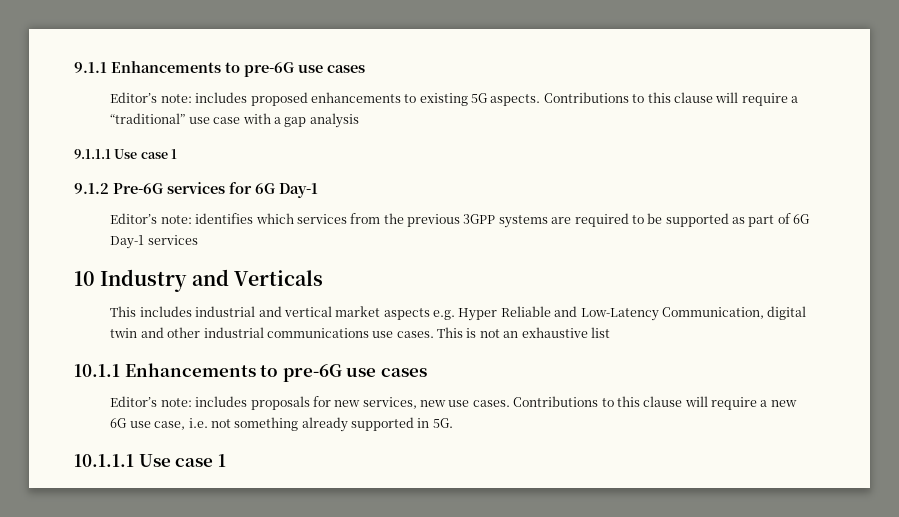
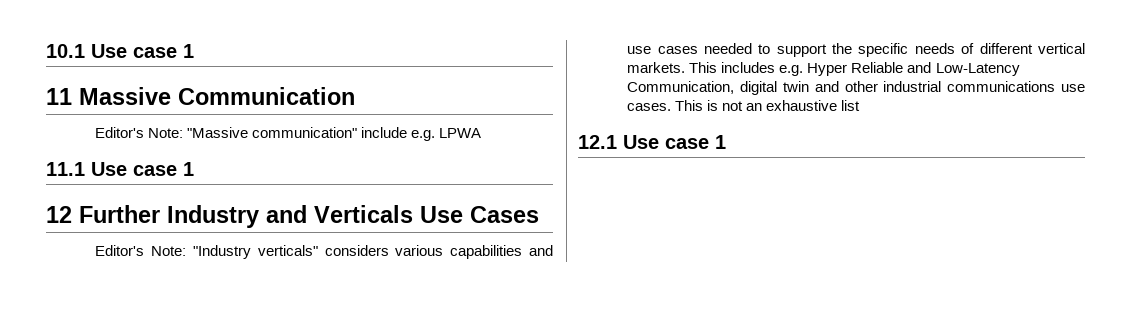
[74,61,365,77] [110,92,799,106] [110,113,359,128] [74,149,178,159] [74,182,318,198] [110,213,811,228] [110,235,198,249] [74,269,323,292] [110,306,430,320] 9.1.1 Enhancements to pre-6G use cases // Editor’s note: includes proposed enhancements to existing 5G aspects. Contributions to this clause will require a “traditional” use case with a gap analysis // 9.1.1.1 Use case 1 // 9.1.2 Pre-6G services for 6G Day-1 // Editor’s note: identifies which services from the previous 3GPP systems are required to be supported as part of 6G Day-1 services // 10 Industry and Verticals // This includes industrial and vertical market aspects -> [46,44,194,58] [46,87,355,105] [95,127,482,141] [46,162,194,176] [46,205,539,228] [95,245,553,259] [627,43,1085,57] [627,62,776,73] 10.1 Use case 1 // 11 Massive Communication // Editor's Note: "Massive communication" include e.g. LPWA // 11.1 Use case 1 // 12 Further Industry and Verticals Use Cases // Editor's Note: "Industry verticals" considers various capabilities and use cases needed to support the specific needs of different vertical markets. This includes
[74,363,427,382] [110,396,797,410] [110,417,453,432] [74,454,134,467] 10.1.1 Enhancements to pre-6G use cases // Editor’s note: includes proposals for new services, new use cases. Contributions to this clause will require a new 6G use case, i.e. not something already supported in 5G. // 10.1.1.1 -> [578,135,617,149] 12.1

